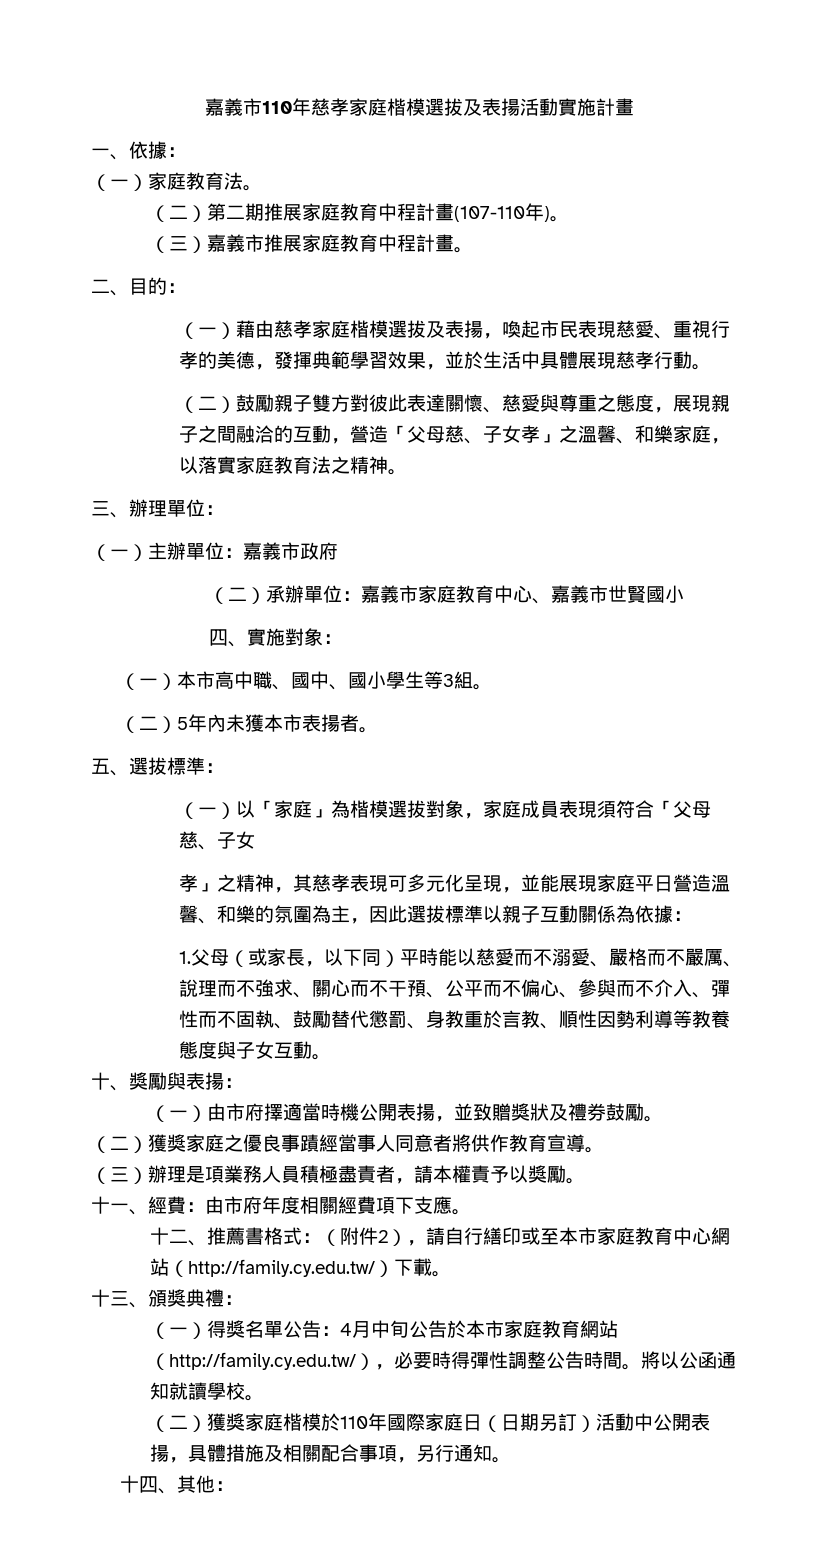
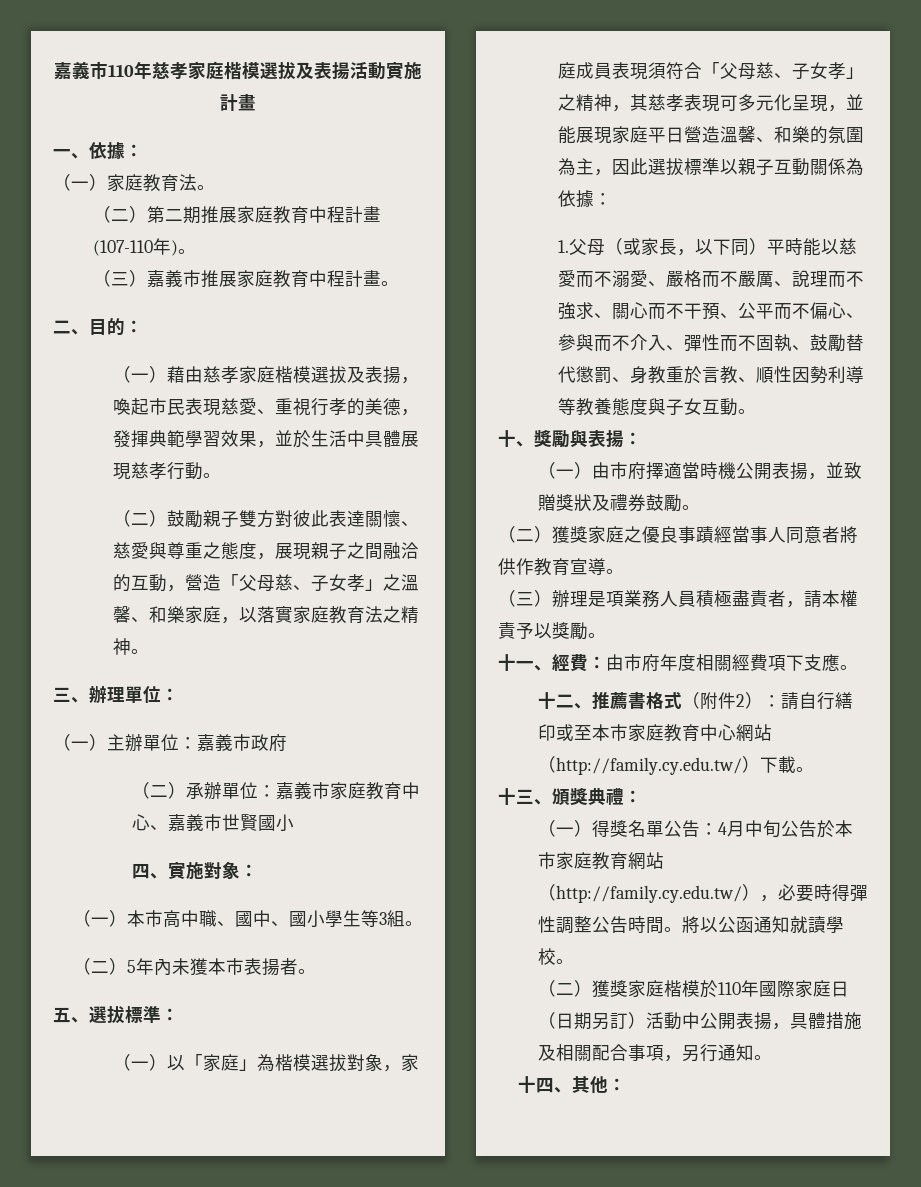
(256, 840) // -> (828, 70) none
[301,1233,321,1243] ： -> (682, 700) none
[406,1240,426,1246] ， -> [762,695,781,707] ：

